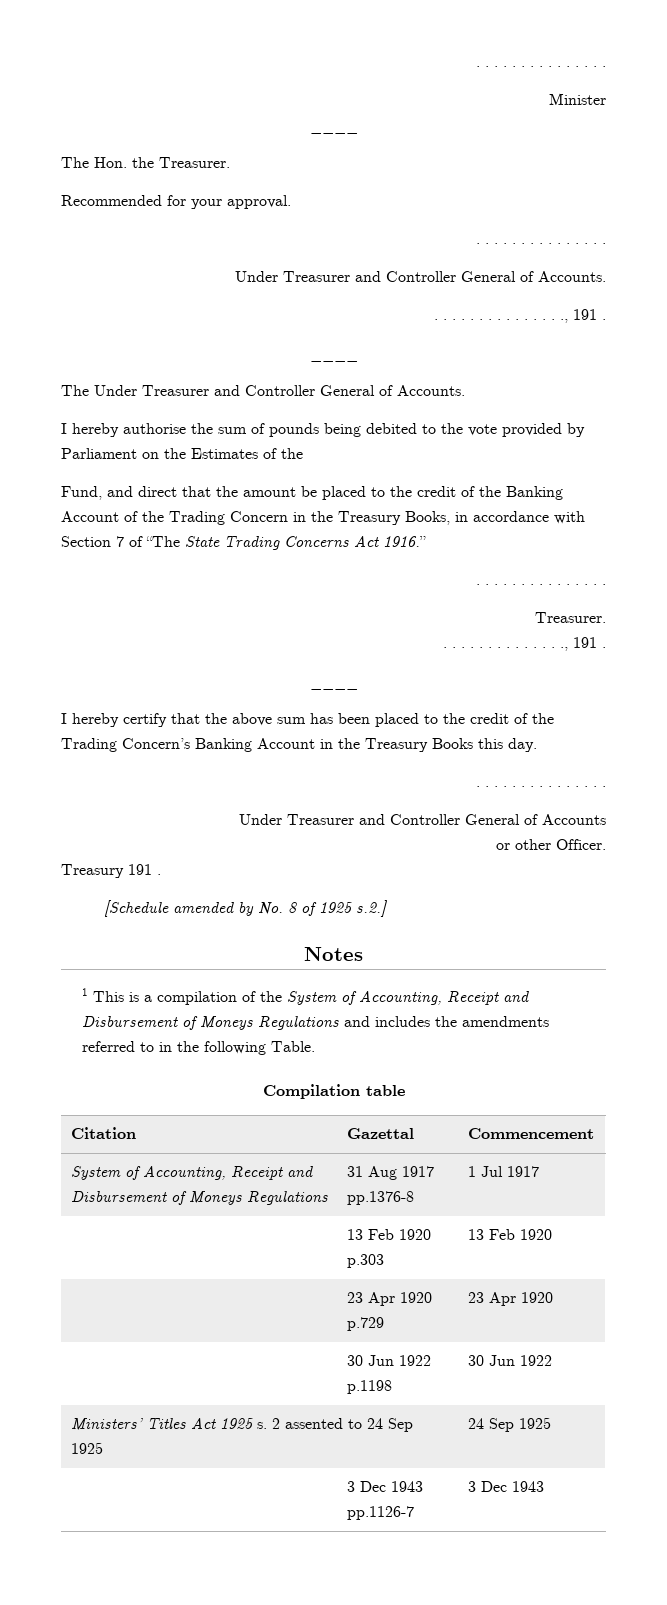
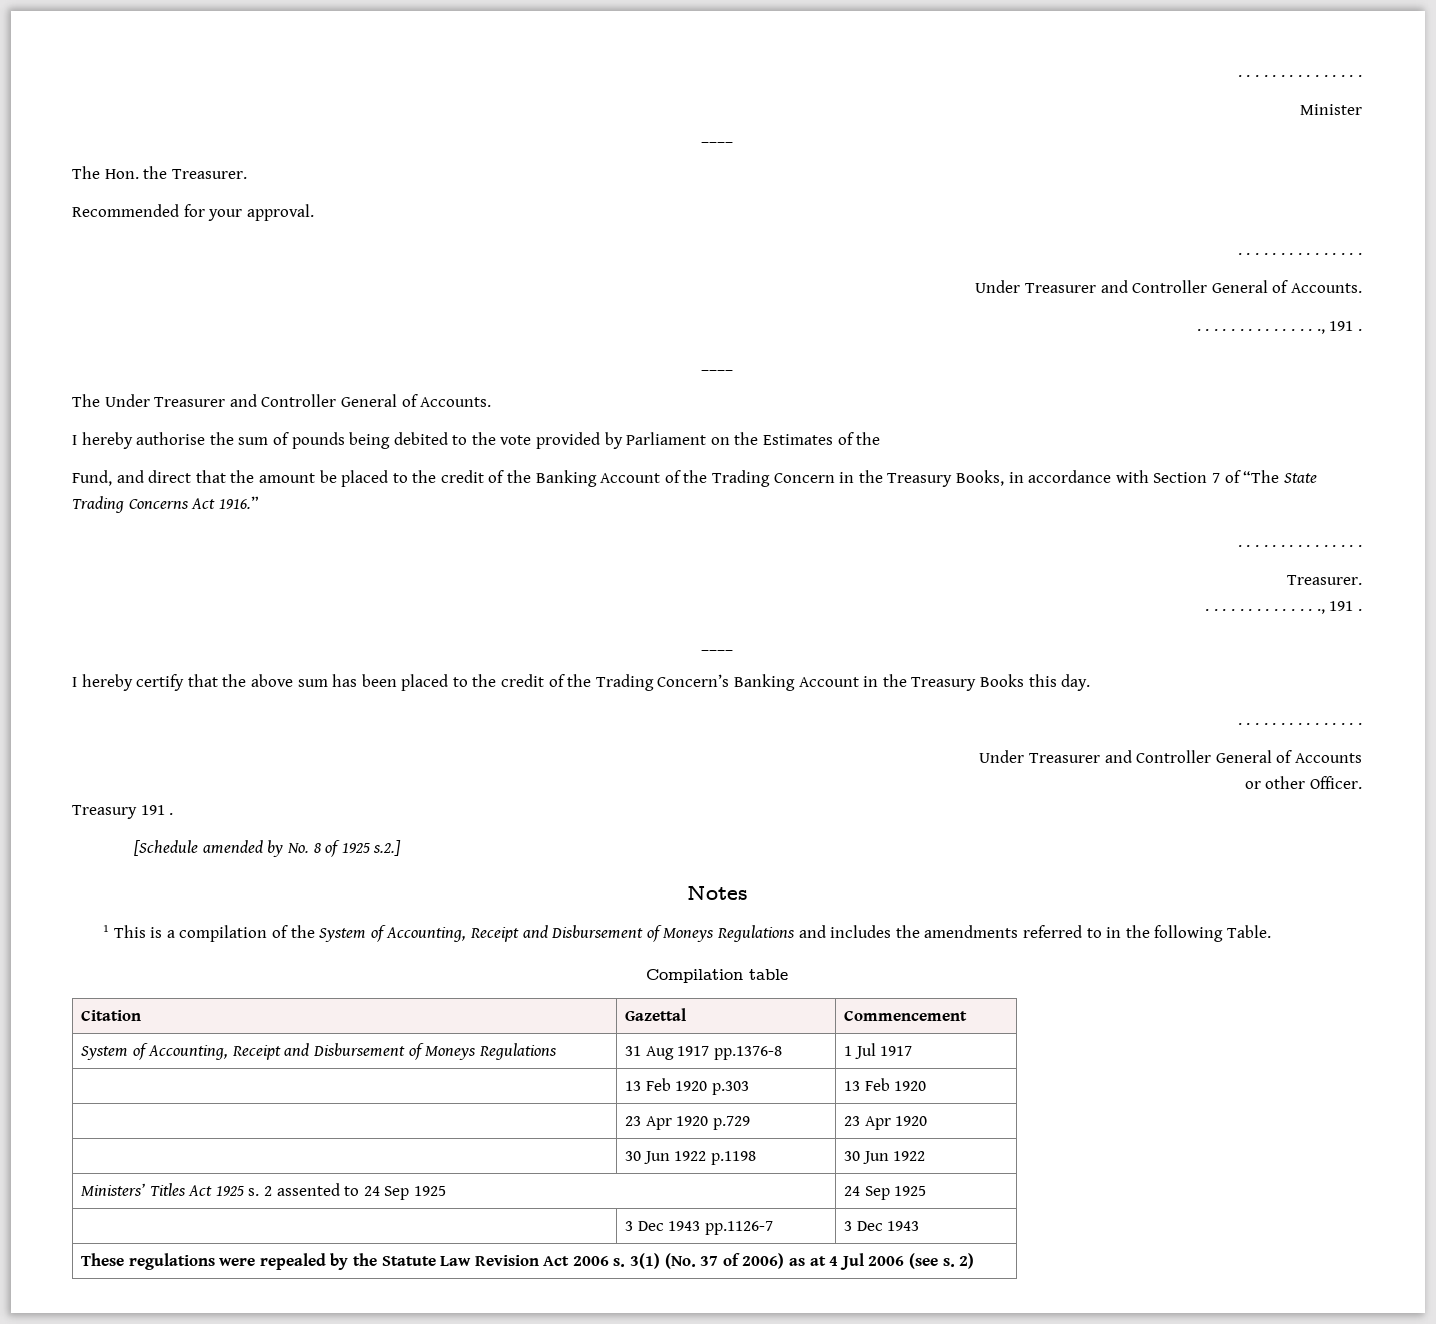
(544, 1486) none -> [80,1253,975,1270] // These regulations were repealed by the Statute Law Revision Act 2006 s. 3(1) (No. 37 of 2006) as at 4 Jul 2006 (see s. 2)

